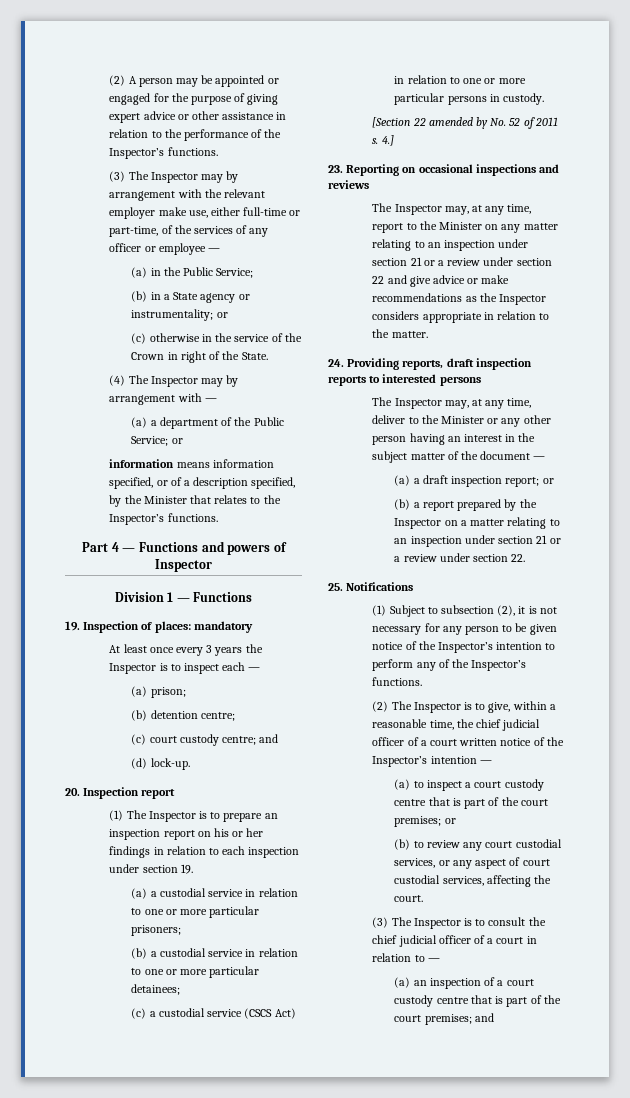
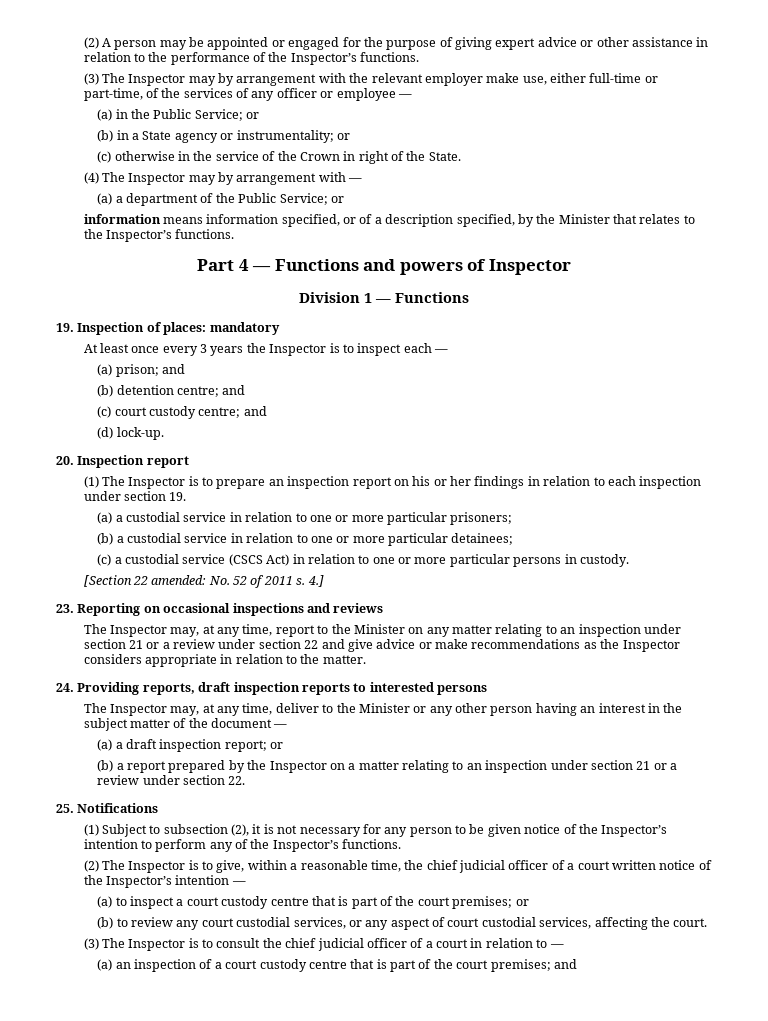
(254, 273) none -> [246,112,260,119] or
(186, 692) none -> [162,364,186,374] and
(235, 716) none -> [222,385,246,395] and
[428,117,488,129] amended by -> [151,575,207,585] amended:

